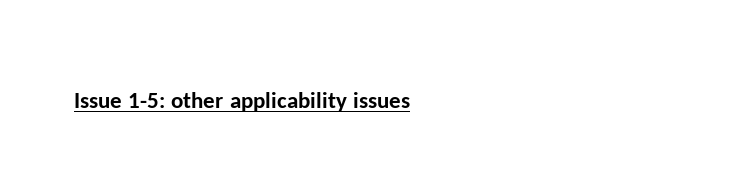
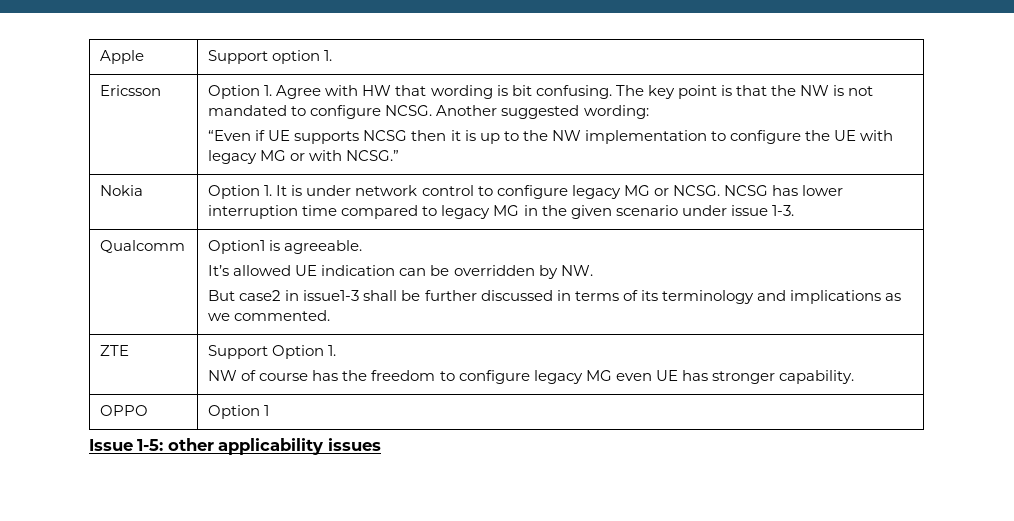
(74, 100) none -> [100,50,145,64] [208,50,333,64] [100,85,162,96] [208,85,874,99] [208,105,649,119] [208,130,894,144] [208,150,400,164] [100,185,144,196] [208,185,843,199] [208,205,794,219] [100,240,186,253] [208,240,363,254] [208,265,593,279] [208,290,901,304] [208,310,331,321] [100,345,130,356] [208,345,337,359] [208,370,854,384] [100,405,149,416] [208,405,270,419] Apple | Support option 1. // Ericsson | Option 1. Agree with HW that wording is bit confusing. The key point is that the NW is not mandated to configure NCSG. Another suggested wording: // “Even if UE supports NCSG then it is up to the NW implementation to configure the UE with legacy MG or with NCSG.” // Nokia | Option 1. It is under network control to configure legacy MG or NCSG. NCSG has lower interruption time compared to legacy MG in the given scenario under issue 1-3. // Qualcomm | Option1 is agreeable. // It’s allowed UE indication can be overridden by NW. // But case2 in issue1-3 shall be further discussed in terms of its terminology and implications as we commented. // ZTE | Support Option 1. // NW of course has the freedom to configure legacy MG even UE has stronger capability. // OPPO | Option 1 //

